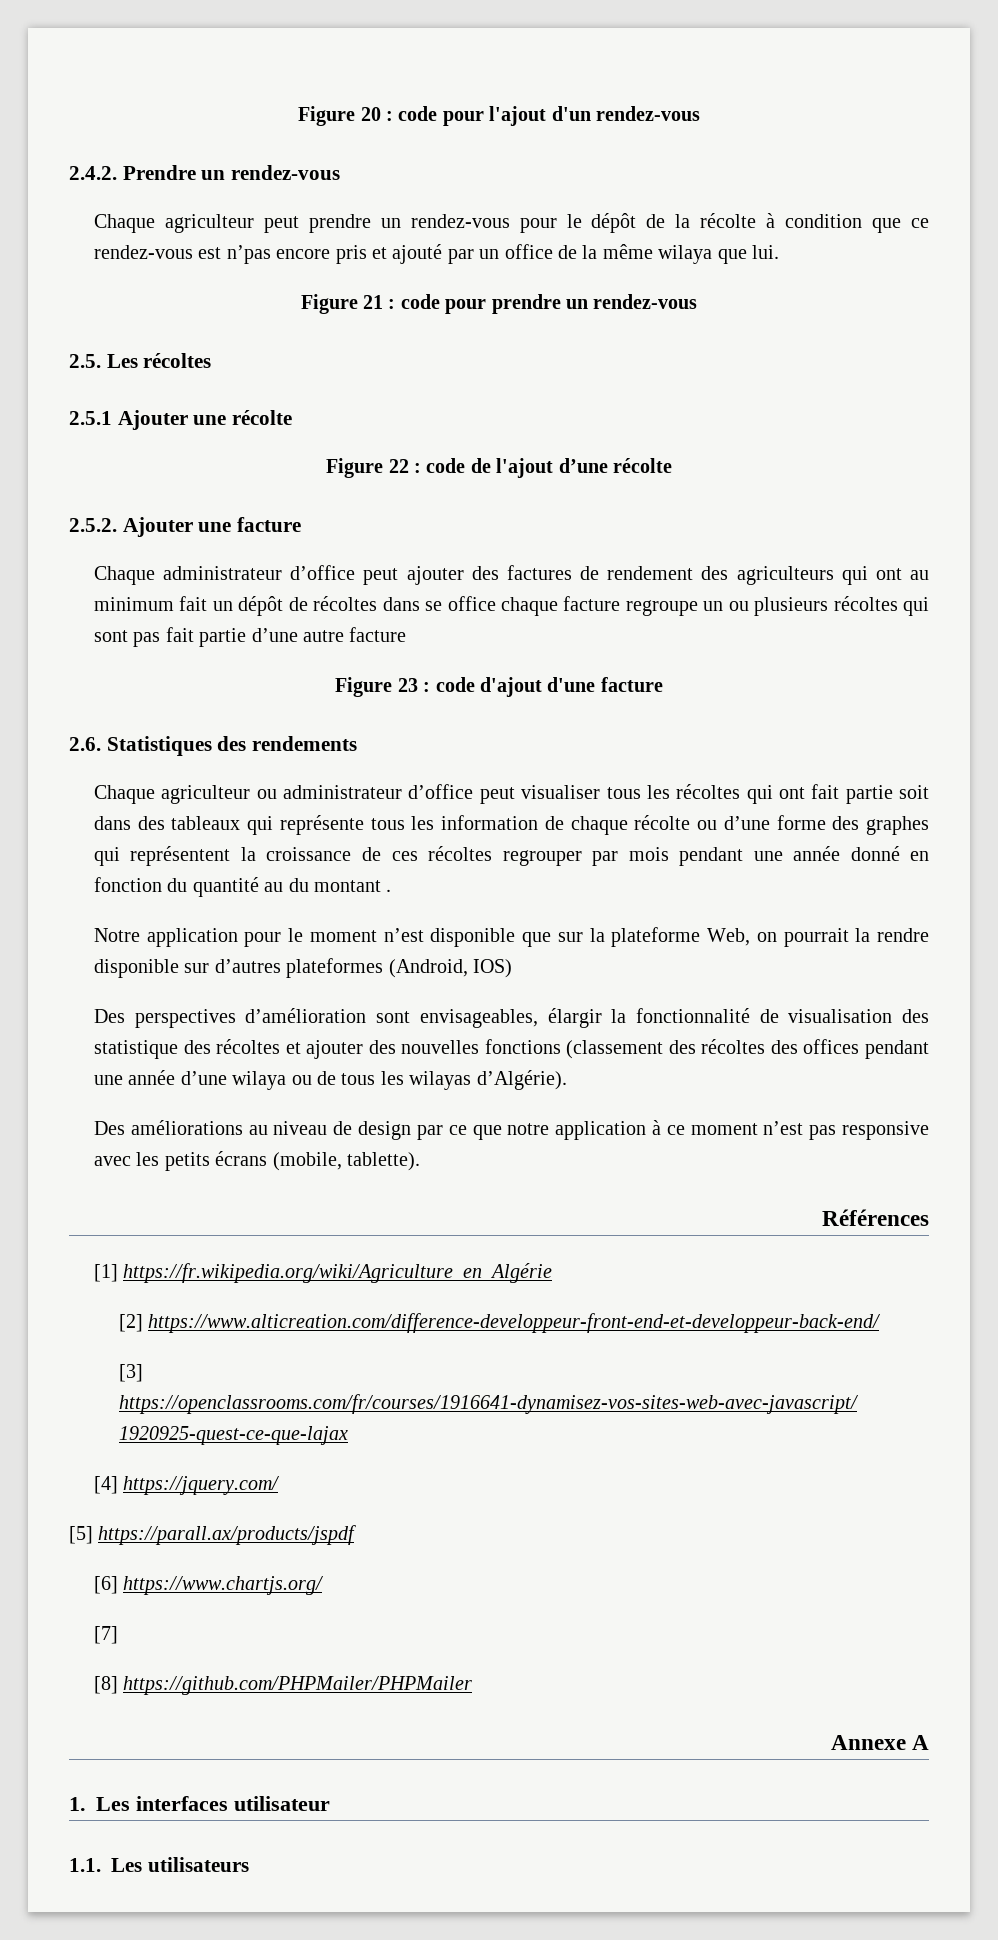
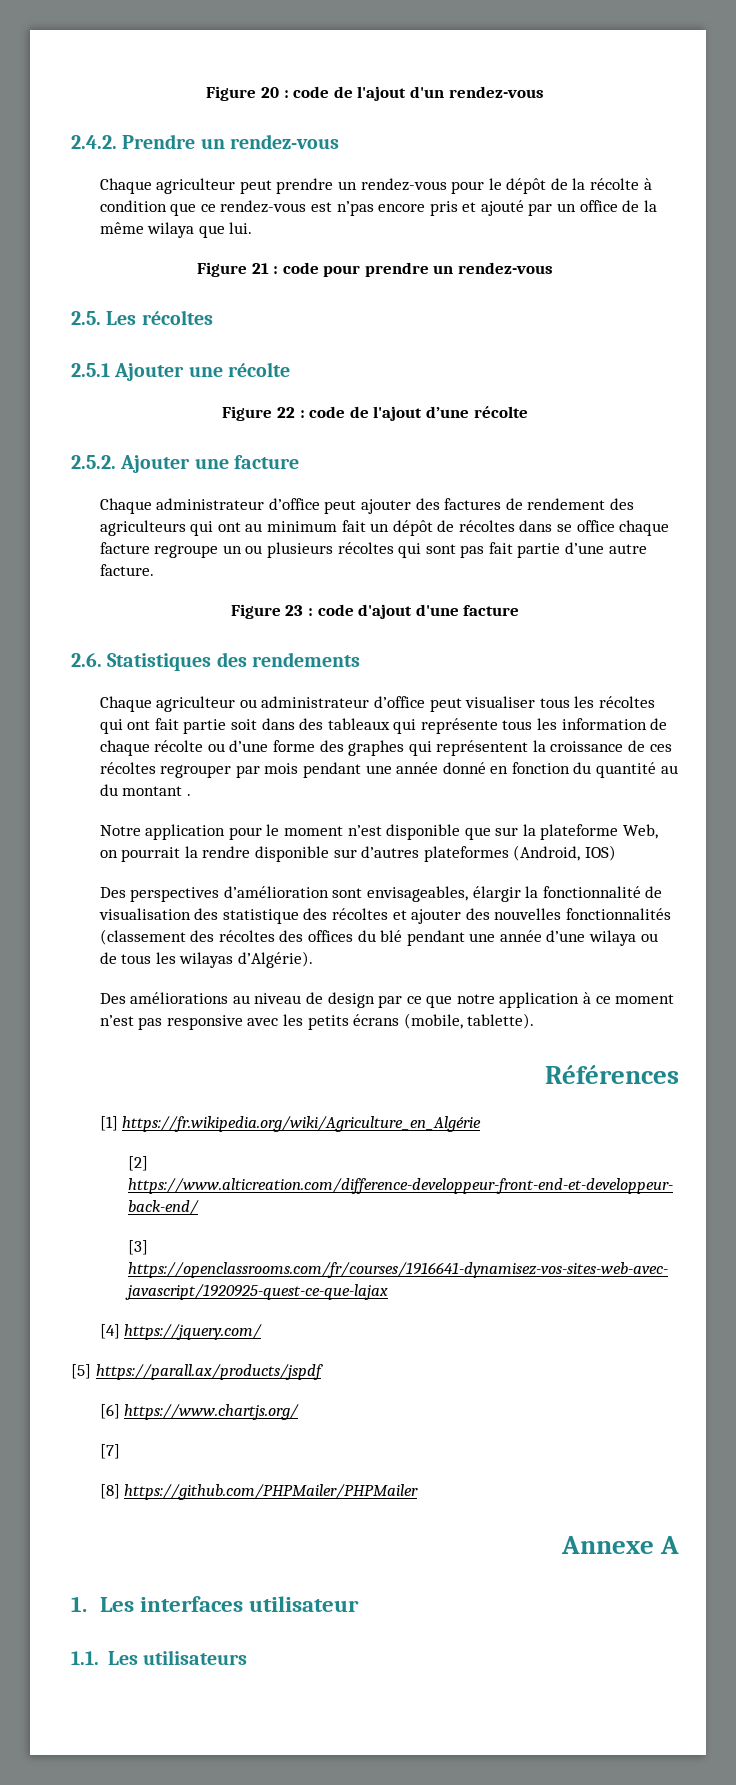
[442,111,484,126] pour -> [333,86,353,98] de
[349,627,407,642] facture -> [99,564,154,576] facture.
[484,1039,561,1054] fonctions -> [565,908,671,920] fonctionnalités
(860, 1046) none -> [357,930,403,942] du blé

